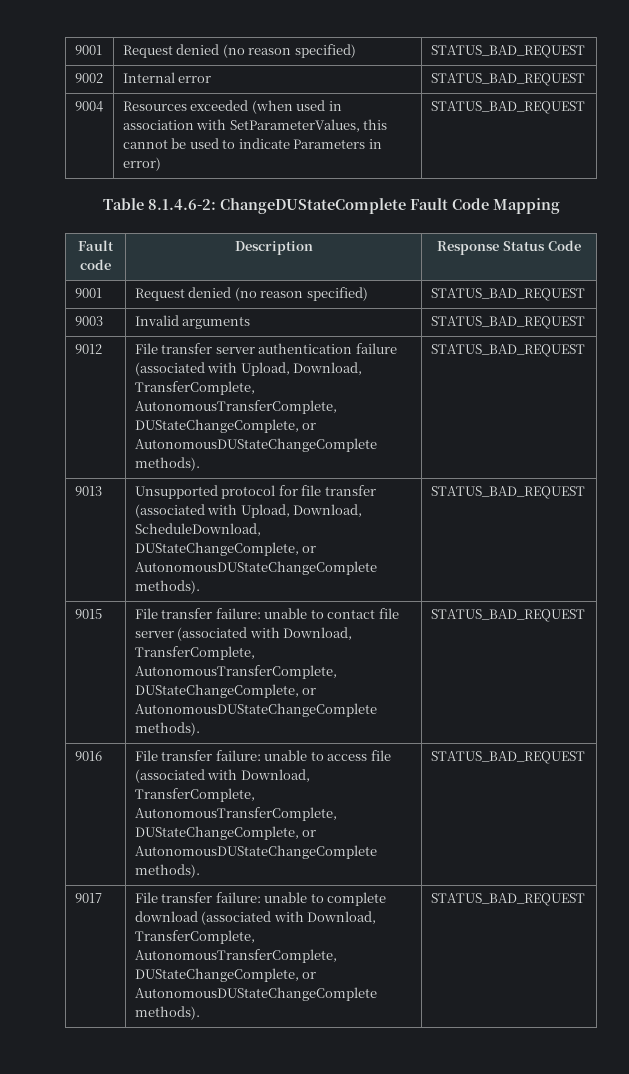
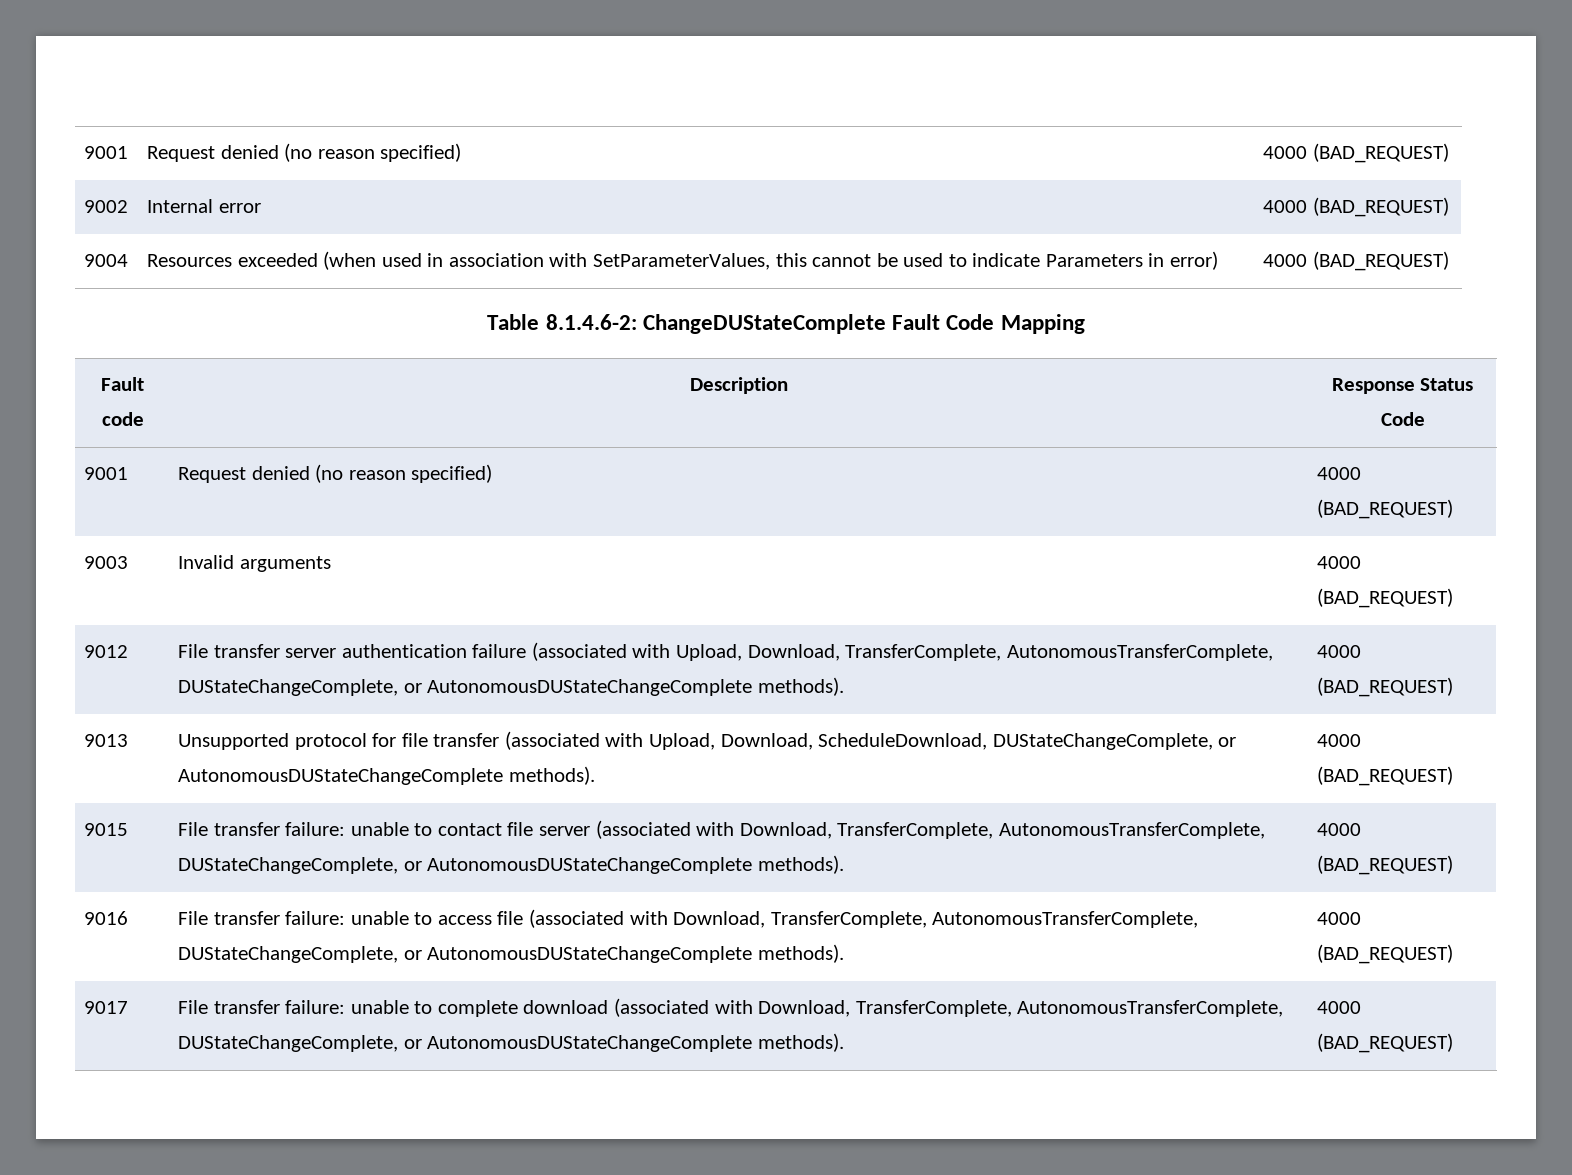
[74,45,102,55] [122,44,356,58] [430,45,585,58] 9001 | Request denied (no reason specified) | STATUS_BAD_REQUEST -> [84,146,129,159] [147,143,462,162] [1263,143,1449,163] 9001 | Request denied (no reason specified) | 4000 (BAD_REQUEST)
[430,73,585,86] STATUS_BAD_REQUEST -> [1263,197,1449,217] 4000 (BAD_REQUEST)
[430,101,585,114] STATUS_BAD_REQUEST -> [1263,251,1449,271] 4000 (BAD_REQUEST)
[430,288,585,301] STATUS_BAD_REQUEST -> [1317,467,1362,480] [1317,499,1454,519] 4000 (BAD_REQUEST)
[430,316,585,329] STATUS_BAD_REQUEST -> [1317,556,1362,569] [1317,588,1454,608] 4000 (BAD_REQUEST)
[430,344,585,357] STATUS_BAD_REQUEST -> [1317,645,1362,658] [1317,677,1454,697] 4000 (BAD_REQUEST)
[430,486,585,499] STATUS_BAD_REQUEST -> [1317,734,1362,747] [1317,766,1454,786] 4000 (BAD_REQUEST)
[430,609,585,622] STATUS_BAD_REQUEST -> [1317,823,1362,836] [1317,855,1454,875] 4000 (BAD_REQUEST)
[430,751,585,764] STATUS_BAD_REQUEST -> [1317,912,1362,925] [1317,944,1454,964] 4000 (BAD_REQUEST)
[430,893,585,906] STATUS_BAD_REQUEST -> [1317,1001,1362,1014] [1317,1033,1454,1053] 4000 (BAD_REQUEST)

